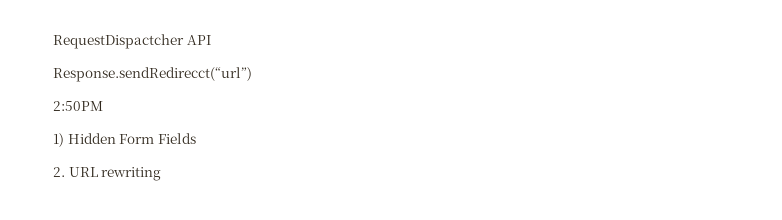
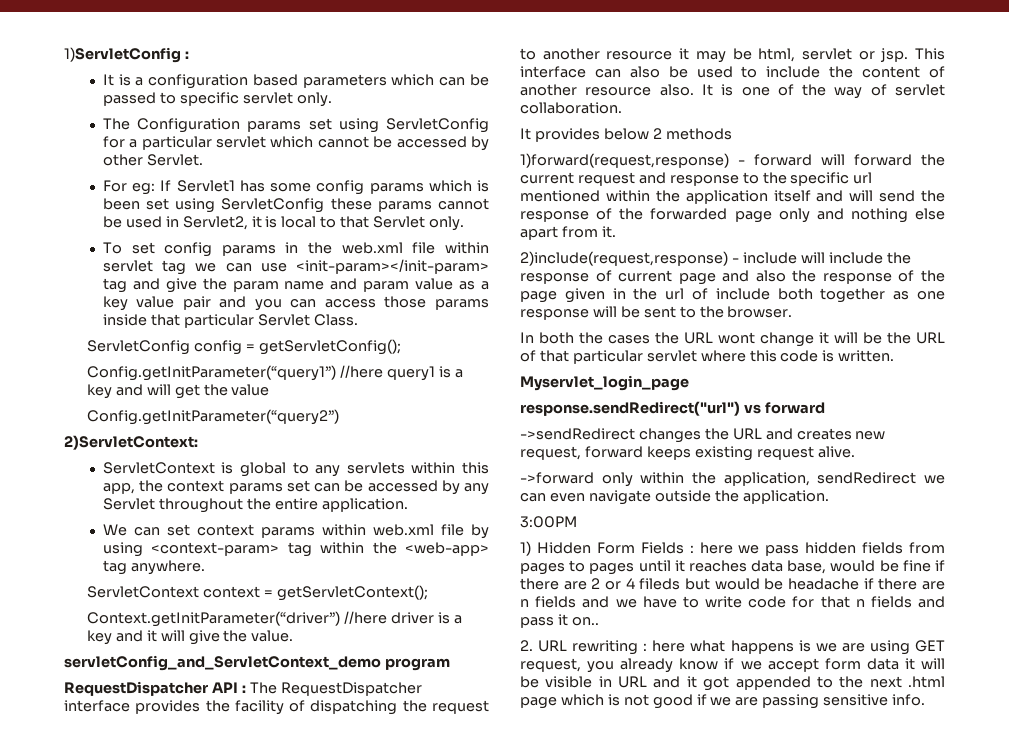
[53,34,211,49] [53,67,252,82] [53,101,103,111] [53,133,196,147] [53,167,162,181] RequestDispactcher API // Response.sendRedirecct(“url”) // 2:50PM // 1) Hidden Form Fields // 2. URL rewriting -> [64,47,189,63] [102,74,490,89] [102,92,332,107] [102,118,490,133] [102,136,490,151] [102,154,203,166] [102,180,489,195] [102,198,489,213] [102,216,465,231] [102,242,490,257] [102,259,489,275] [102,278,489,293] [102,296,489,311] [102,314,358,328] [86,339,401,355] [86,365,463,381] [86,384,270,399] [86,409,339,425] [64,435,198,450] [102,462,489,477] [102,480,489,495] [102,498,408,513] [102,524,490,539] [102,542,489,557] [102,560,205,575] [86,585,428,601] [86,611,462,627] [86,630,294,645] [64,655,450,671] [64,681,422,696] [64,700,489,715] [520,48,945,63] [520,66,945,78] [520,84,946,99] [520,102,622,114] [520,128,732,142] [520,153,945,168] [520,172,873,186] [520,190,945,204] [520,208,945,223] [520,226,616,240] [520,251,911,266] [520,270,945,285] [520,288,945,303] [520,306,793,320] [520,332,945,347] [520,350,895,364] [520,375,689,391] [520,401,825,416] [520,428,886,443] [520,446,855,461] [520,472,945,487] [520,490,829,505] [520,516,577,528] [520,541,945,556] [520,560,945,575] [520,578,945,590] [520,596,945,608] [520,614,599,628] [520,640,945,655] [520,658,946,673] [520,676,945,691] [520,694,926,709] 1)ServletConfig : // It is a configuration based parameters which can be passed to specific servlet only. // The Configuration params set using ServletConfig for a particular servlet which cannot be accessed by other Servlet. // For eg: If Servlet1 has some config params which is been set using ServletConfig these params cannot be used in Servlet2, it is local to that Servlet only. // To set config params in the web.xml file within servlet tag we can use <init-param></init-param> tag and give the param name and param value as a key value pair and you can access those params inside that particular Servlet Class. // ServletConfig config = getServletConfig(); // Config.getInitParameter(“query1”) //here query1 is a key and will get the value // Config.getInitParameter(“query2”) // 2)ServletContext: // ServletContext is global to any servlets within this app, the context params set can be accessed by any Servlet throughout the entire application. // We can set context params within web.xml file by using <context-param> tag within the <web-app> tag anywhere. // ServletContext context = getServletContext(); // Context.getInitParameter(“driver”) //here driver is a key and it will give the value. // servletConfig_and_ServletContext_demo program // RequestDispatcher API : The RequestDispatcher interface provides the facility of dispatching the request to another resource it may be html, servlet or jsp. This interface can also be used to include the content of another resource also. It is one of the way of servlet collaboration. // It provides below 2 methods // 1)forward(request,response) - forward will forward the current request and response to the specific url mentioned within the application itself and will send the response of the forwarded page only and nothing else apart from it. // 2)include(request,response) - include will include the response of current page and also the response of the page given in the url of include both together as one response will be sent to the browser. // In both the cases the URL wont change it will be the URL of that particular servlet where this code is written. // Myservlet_login_page // response.sendRedirect("url") vs forward // ->sendRedirect changes the URL and creates new request, forward keeps existing request alive. // ->forward only within the application, sendRedirect we can even navigate outside the application. // 3:00PM // 1) Hidden Form Fields : here we pass hidden fields from pages to pages until it reaches data base, would be fine if there are 2 or 4 fileds but would be headache if there are n fields and we have to write code for that n fields and pass it on.. // 2. URL rewriting : here what happens is we are using GET request, you already know if we accept form data it will be visible in URL and it got appended to the next .html page which is not good if we are passing sensitive info.

